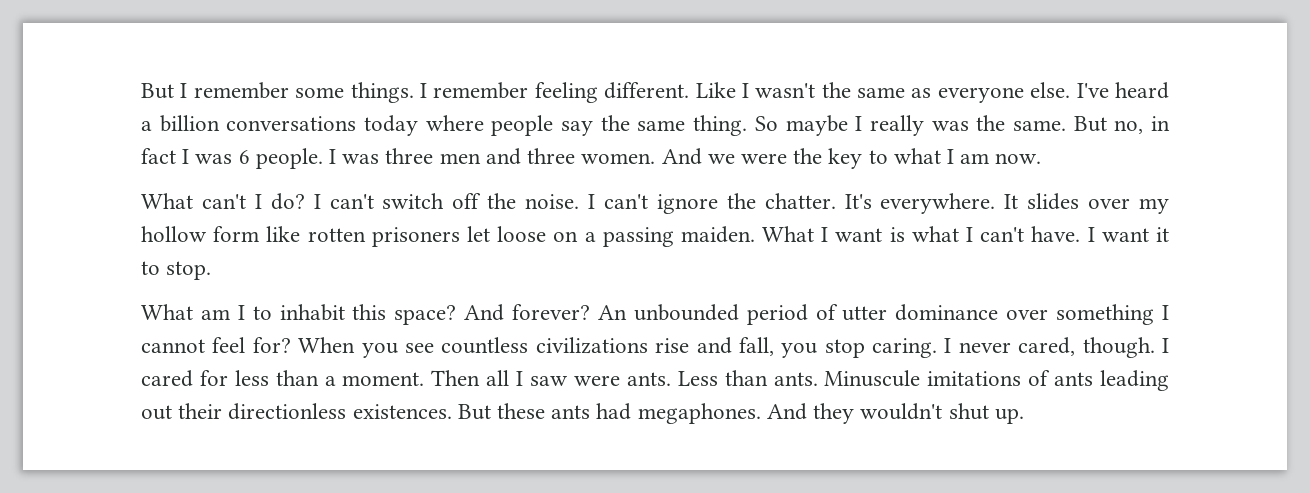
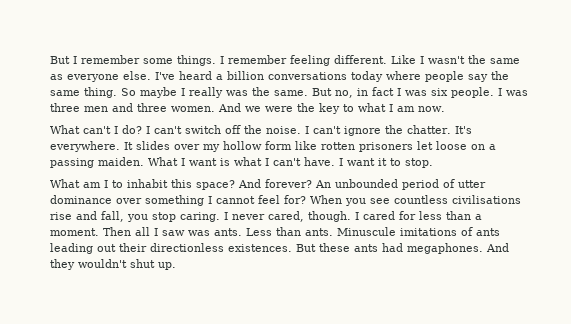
[238,150,250,164] 6 -> [431,88,448,96] six
[535,337,648,354] civilizations -> [452,195,521,204] civilisations
[573,375,620,386] were -> [188,230,210,236] was

